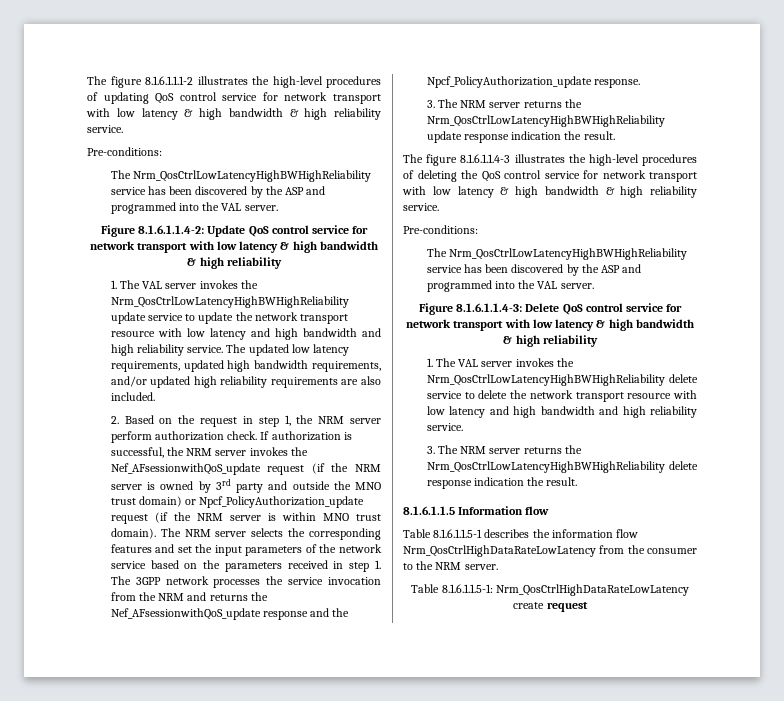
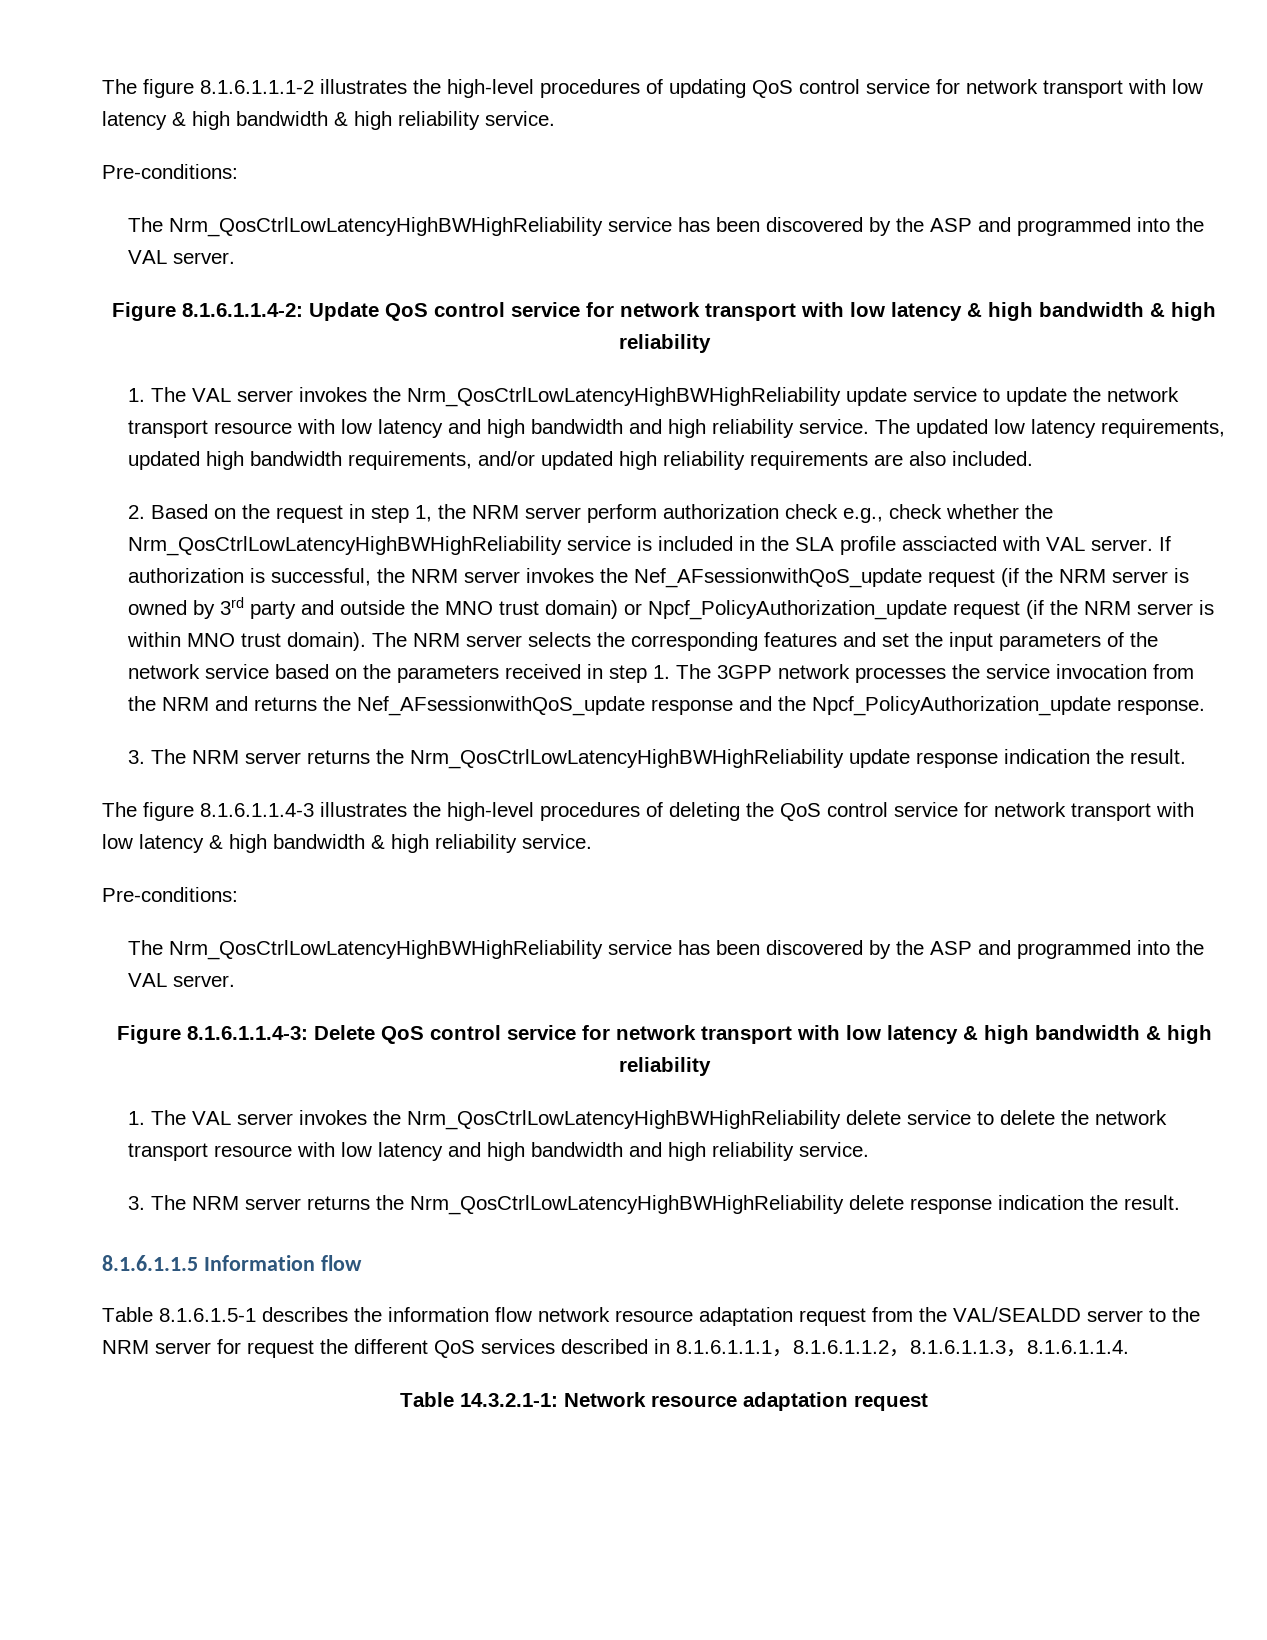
[227,431,258,440] check. -> [785,504,1054,523] [128,536,1154,556] check e.g., check whether the Nrm_QosCtrlLowLatencyHighBWHighReliability service is included in the SLA profile assciacted with VAL server.
[433,529,483,538] 8.1.6.1.1.5-1 -> [159,1308,256,1322] 8.1.6.1.5-1
[403,545,697,557] [403,561,498,570] [411,584,689,596] [513,602,545,609] Nrm_QosCtrlHighDataRateLowLatency from the consumer to the NRM server. // Table 8.1.6.1.1.5-1: Nrm_QosCtrlHighDataRateLowLatency create -> [538,1307,1200,1326] [102,1339,1129,1358] [400,1392,848,1411] network resource adaptation request from the VAL/SEALDD server to the NRM server for request the different QoS services described in 8.1.6.1.1.1，8.1.6.1.1.2，8.1.6.1.1.3，8.1.6.1.1.4. // Table 14.3.2.1-1: Network resource adaptation

